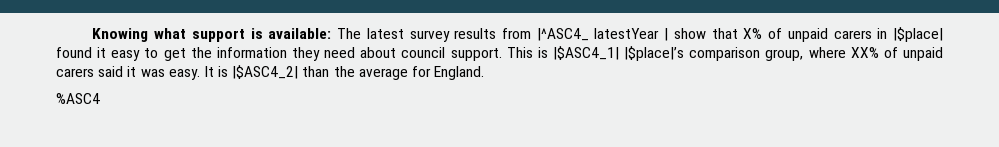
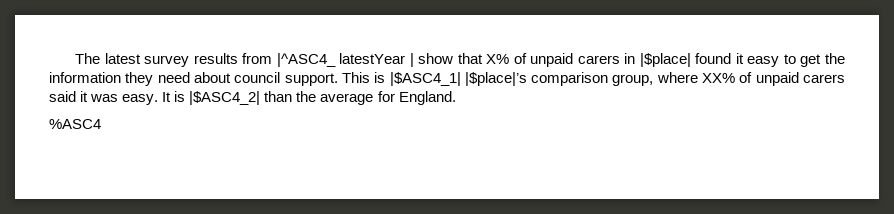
[92,28,332,42] Knowing what support is available: -> (75, 58) none

